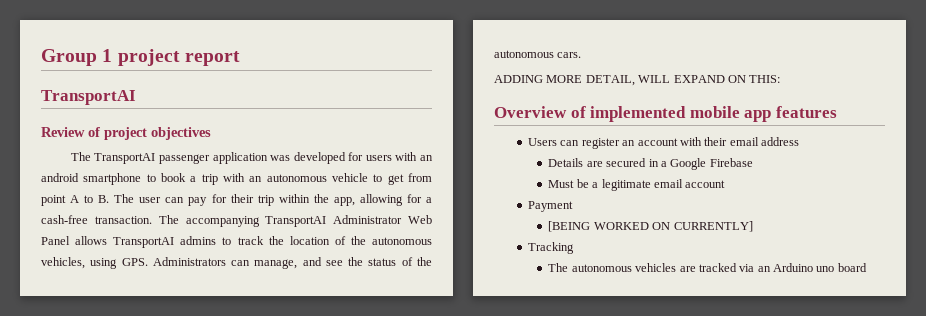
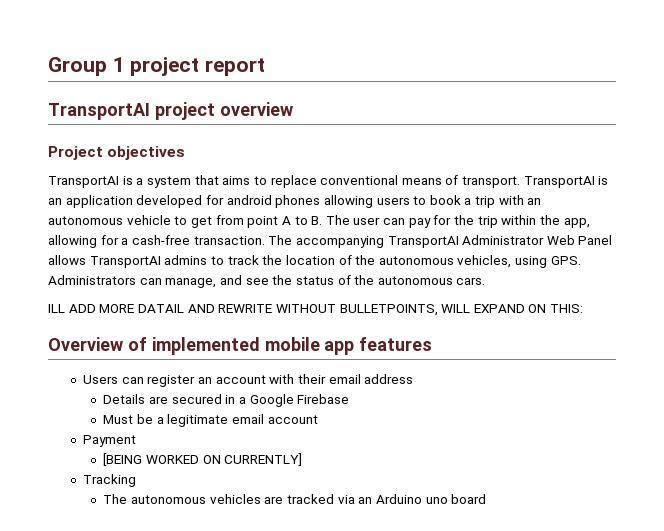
[41,127,211,140] [70,152,433,164] [41,173,142,185] // Review of project objectives // The TransportAI passenger application was developed for users with an android smartphone -> [154,102,293,120] [48,146,186,160] [48,175,609,188] [48,195,410,208] project overview // Project objectives // TransportAI is a system that aims to replace conventional means of transport. TransportAI is an application developed for android phones allowing users
[230,194,254,203] their -> [454,215,475,225] the
[494,75,635,86] ADDING MORE DETAIL, -> [48,304,438,316] ILL ADD MORE DATAIL AND REWRITE WITHOUT BULLETPOINTS,

